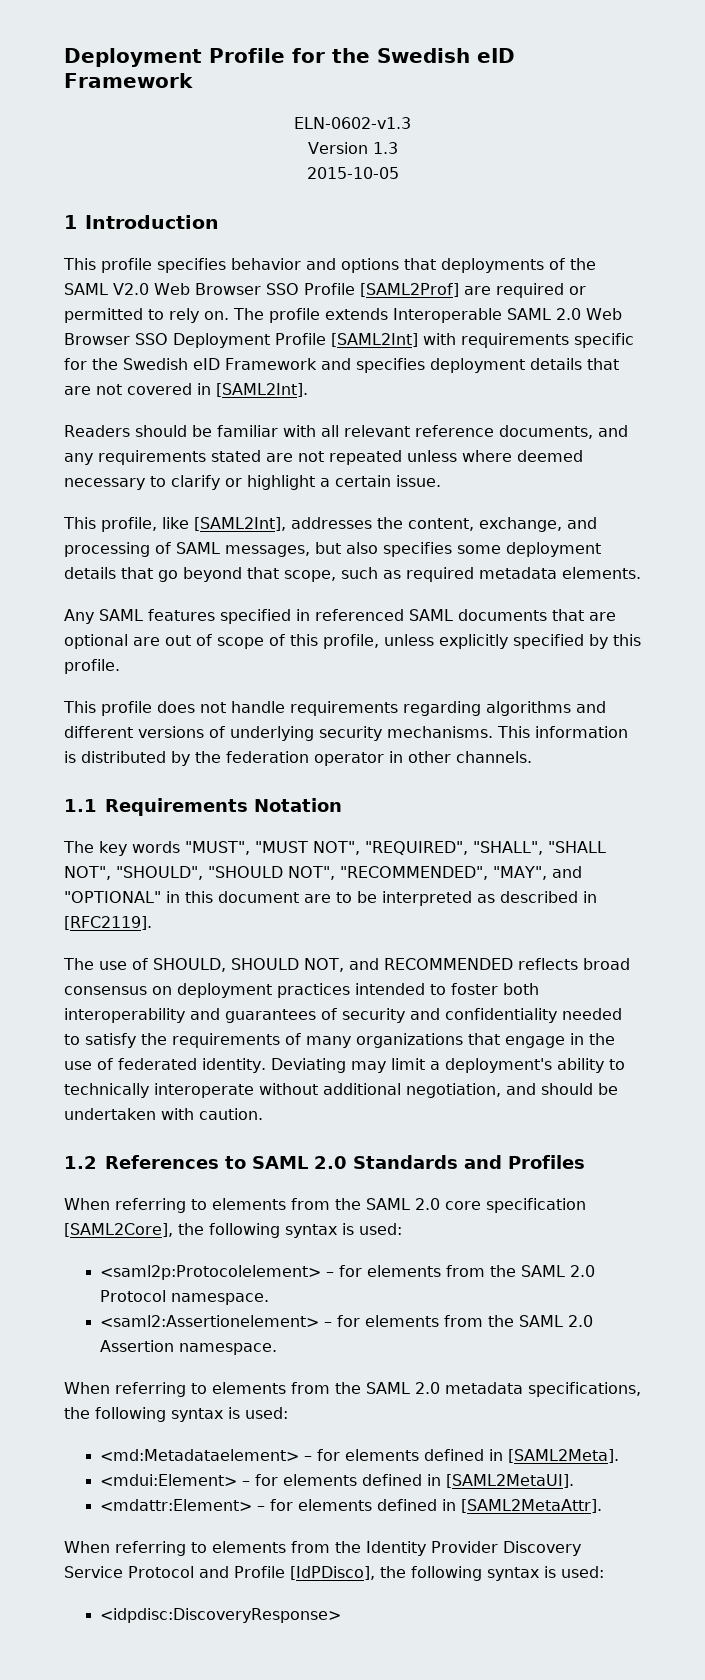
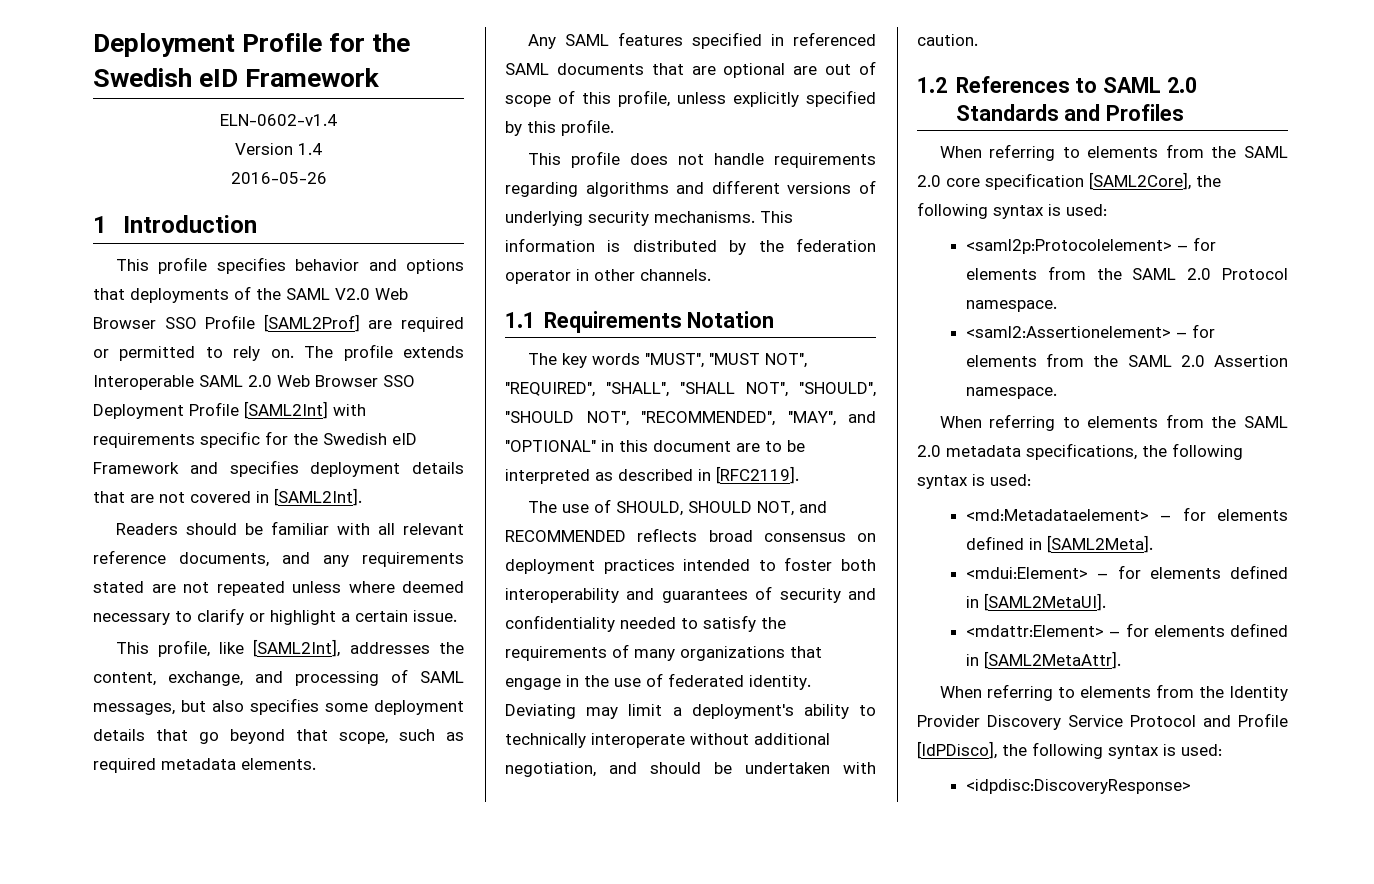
[294,117,411,129] ELN-0602-v1.3 -> [220,114,337,126] ELN-0602-v1.4
[372,142,398,154] [306,167,399,179] 1.3 // 2015-10-05 -> [298,143,322,155] [230,172,327,184] 1.4 // 2016-05-26

